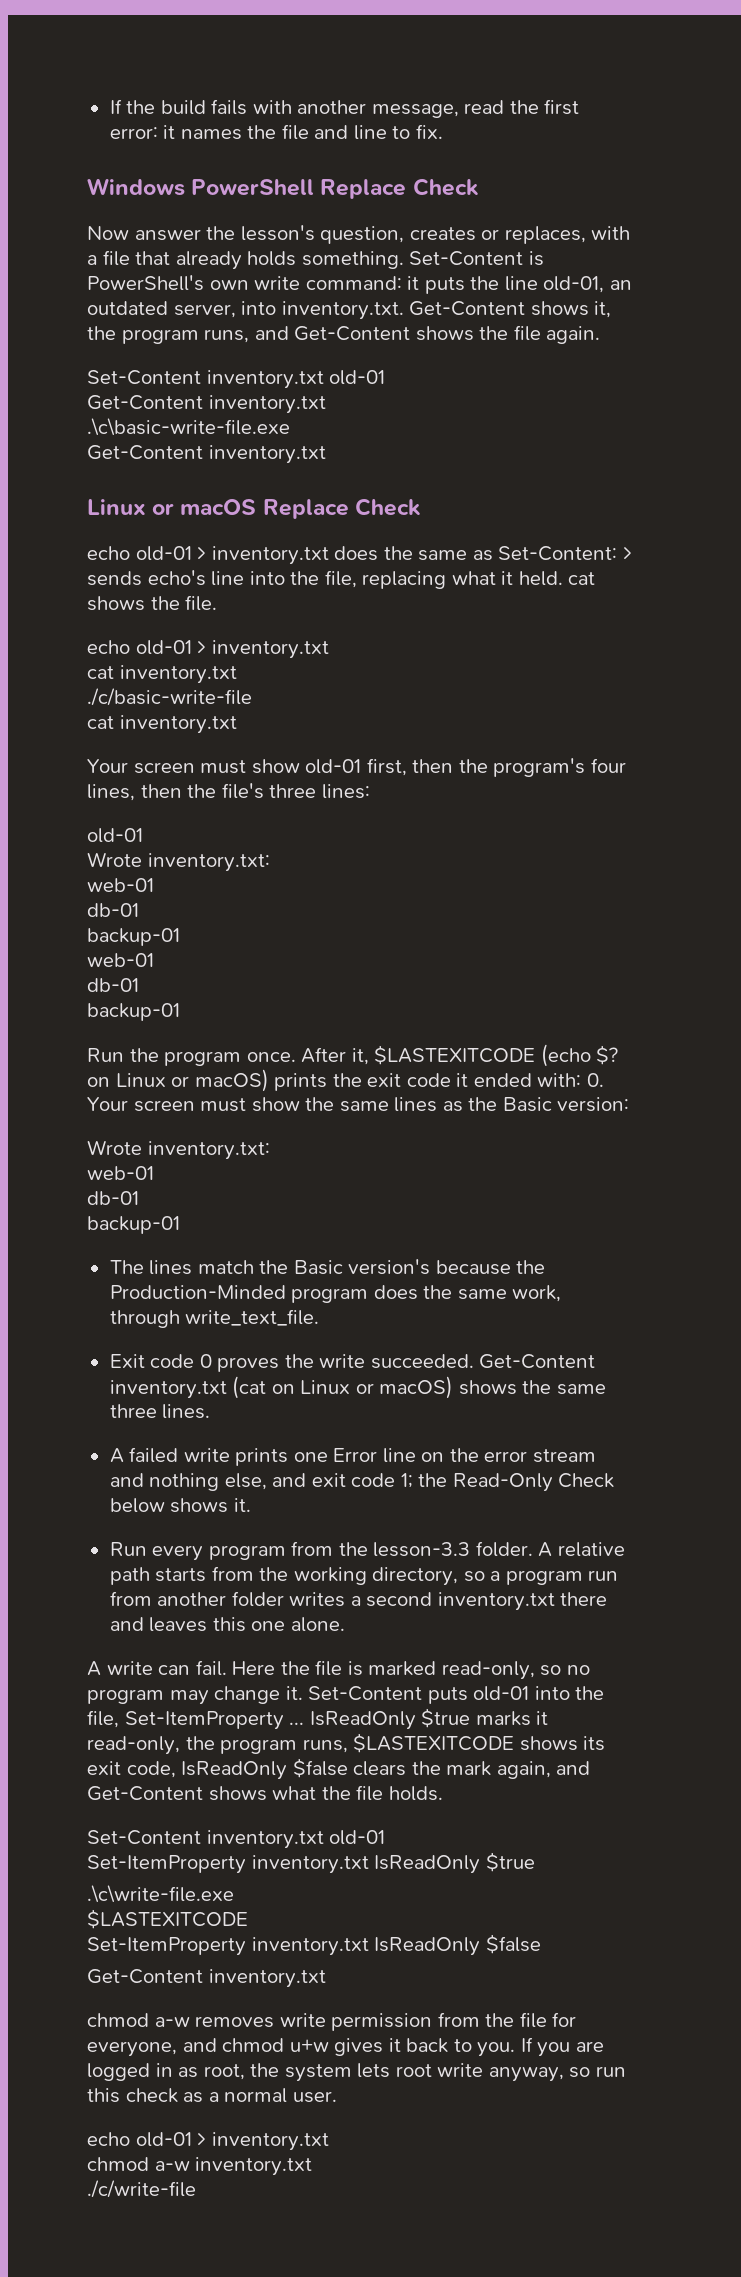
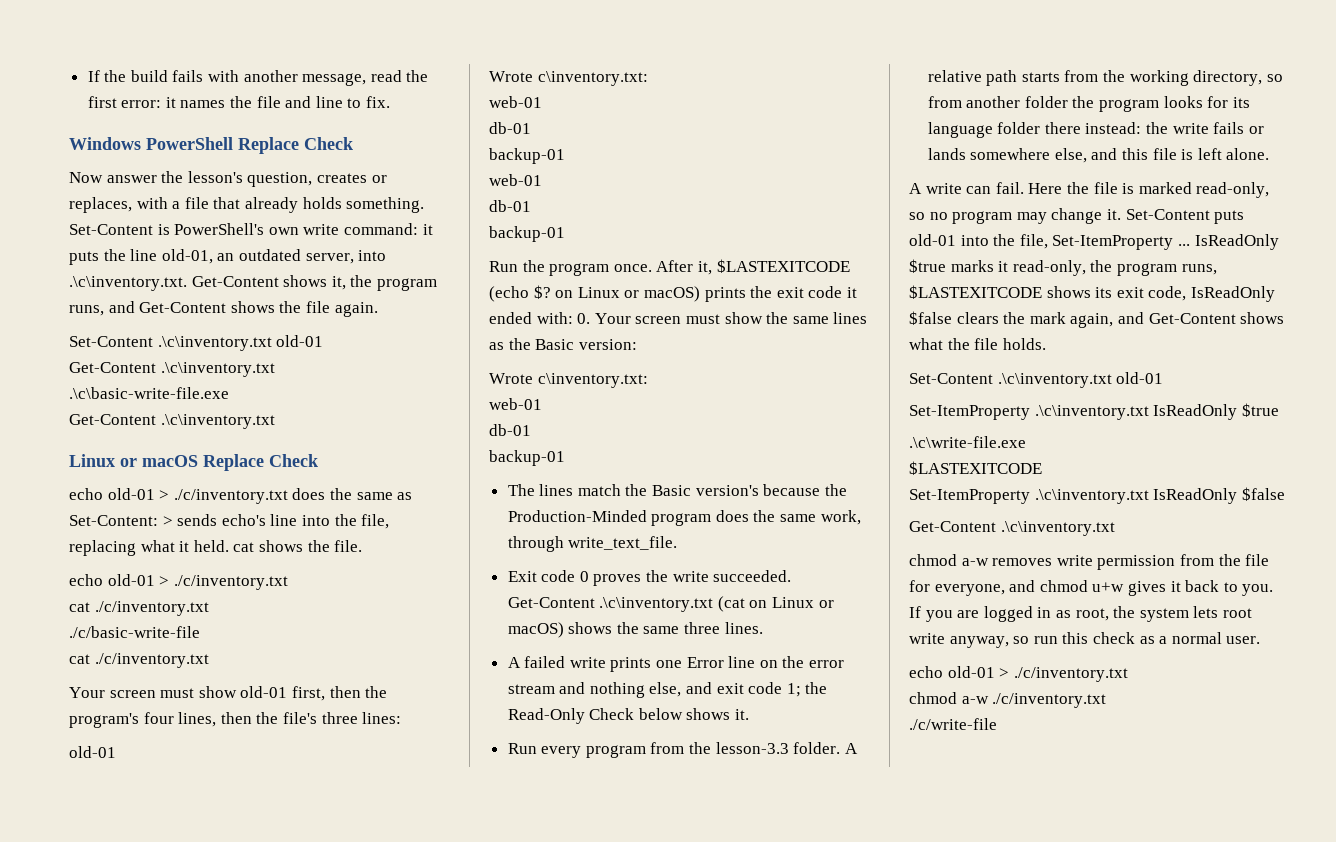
[281,301,404,320] inventory.txt. -> [69,276,187,291] .\c\inventory.txt.
[206,370,324,389] inventory.txt -> [157,336,272,351] .\c\inventory.txt
[208,395,326,414] inventory.txt -> [160,362,275,377] .\c\inventory.txt
[208,445,326,464] inventory.txt -> [160,414,275,429] .\c\inventory.txt
[211,546,329,565] inventory.txt -> [173,489,288,504] ./c/inventory.txt
[211,640,329,659] [87,665,237,684] inventory.txt // cat inventory.txt -> [173,575,288,590] [69,601,209,616] ./c/inventory.txt // cat ./c/inventory.txt
[119,715,237,734] inventory.txt -> [94,653,209,668] ./c/inventory.txt
[147,853,270,872] inventory.txt: -> [537,71,648,86] c\inventory.txt:
[147,1141,270,1160] inventory.txt: -> [537,373,648,388] c\inventory.txt:
[109,1380,227,1399] inventory.txt -> [599,597,714,612] .\c\inventory.txt
[490,1570,619,1585] [109,1591,608,1611] [109,1617,286,1632] a program run from another folder writes a second inventory.txt there and leaves this one -> [927,96,1250,112] [927,122,1264,138] [927,148,1222,163] from another folder the program looks for its language folder there instead: the write fails or lands somewhere else, and this file is left
[206,1830,324,1849] inventory.txt -> [997,373,1112,388] .\c\inventory.txt
[251,1855,369,1874] inventory.txt -> [1034,405,1149,420] .\c\inventory.txt
[251,1937,369,1956] inventory.txt -> [1034,489,1149,504] .\c\inventory.txt
[208,1969,326,1988] inventory.txt -> [1000,521,1115,536] .\c\inventory.txt
[211,2132,329,2151] [87,2157,313,2176] inventory.txt // chmod a-w inventory.txt -> [1013,667,1128,682] [909,692,1107,708] ./c/inventory.txt // chmod a-w ./c/inventory.txt

